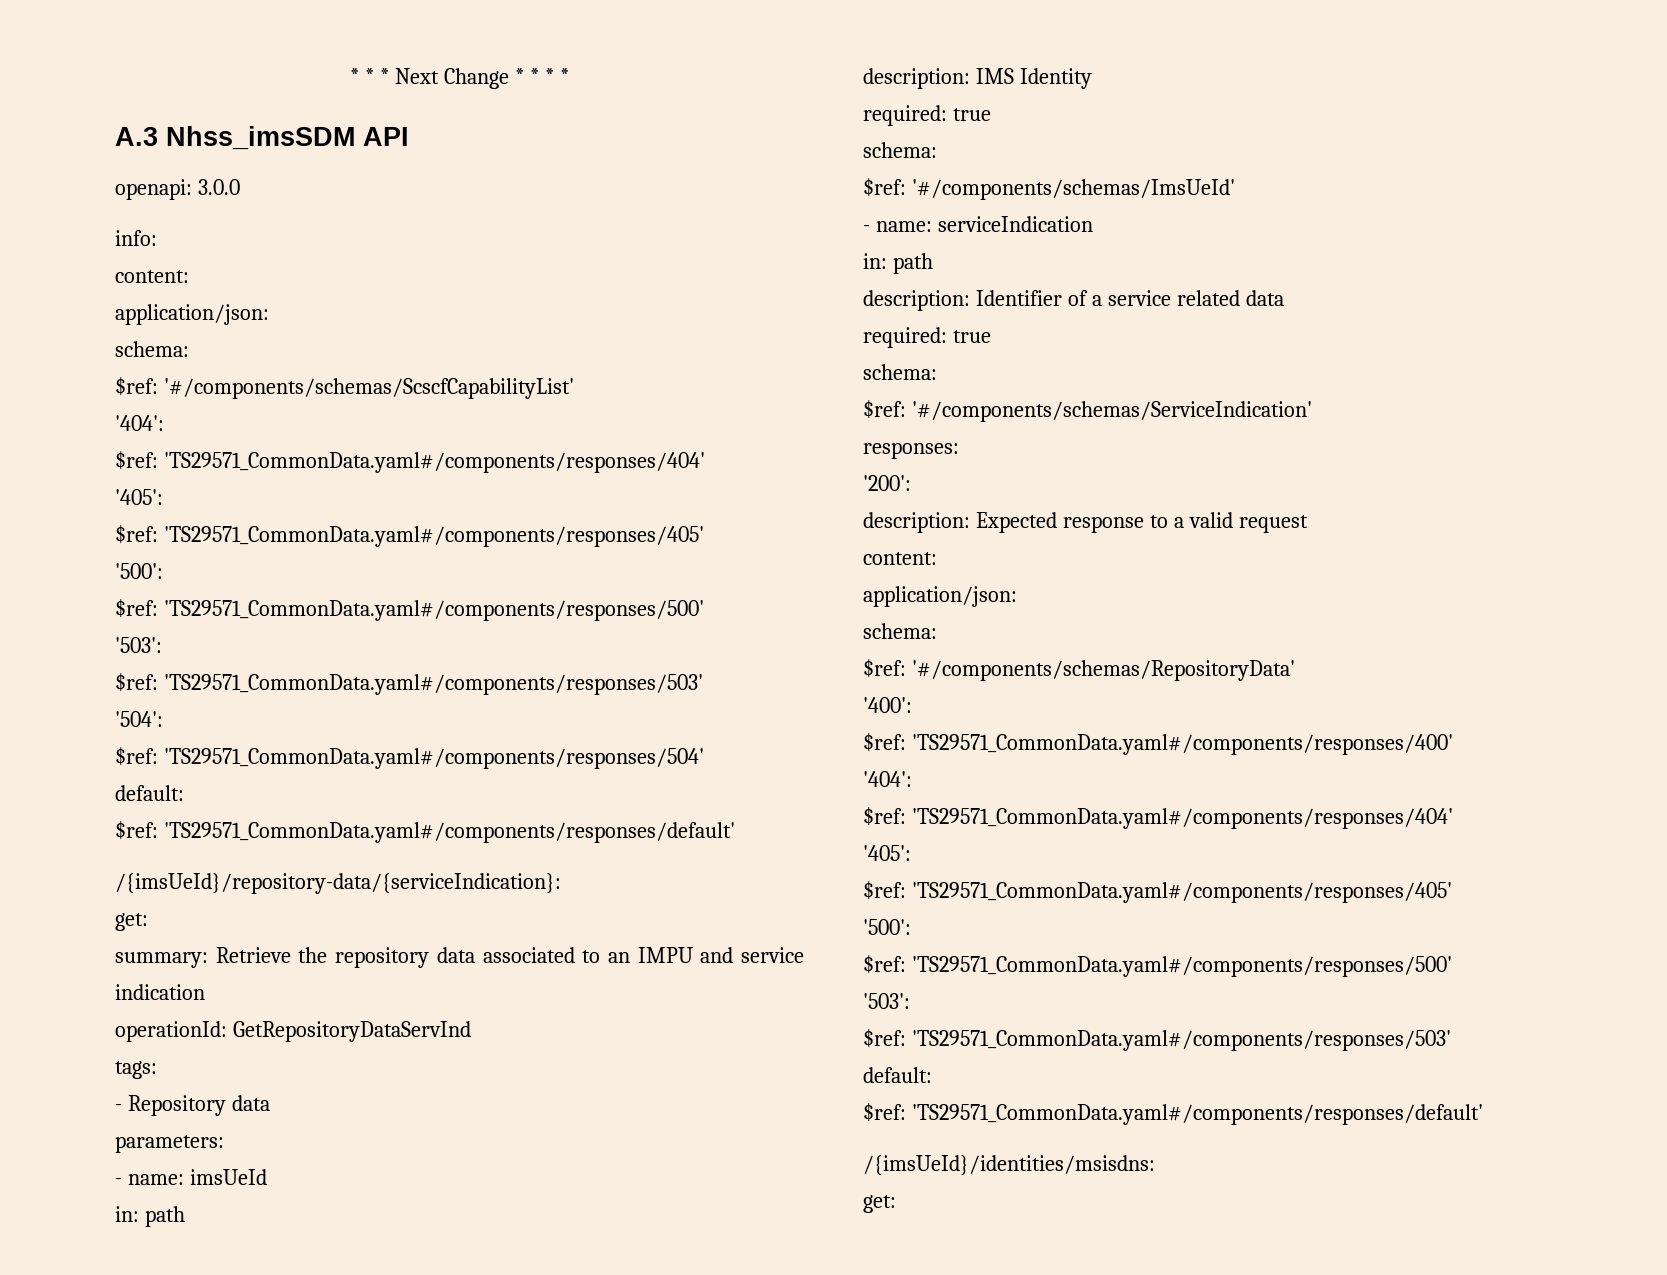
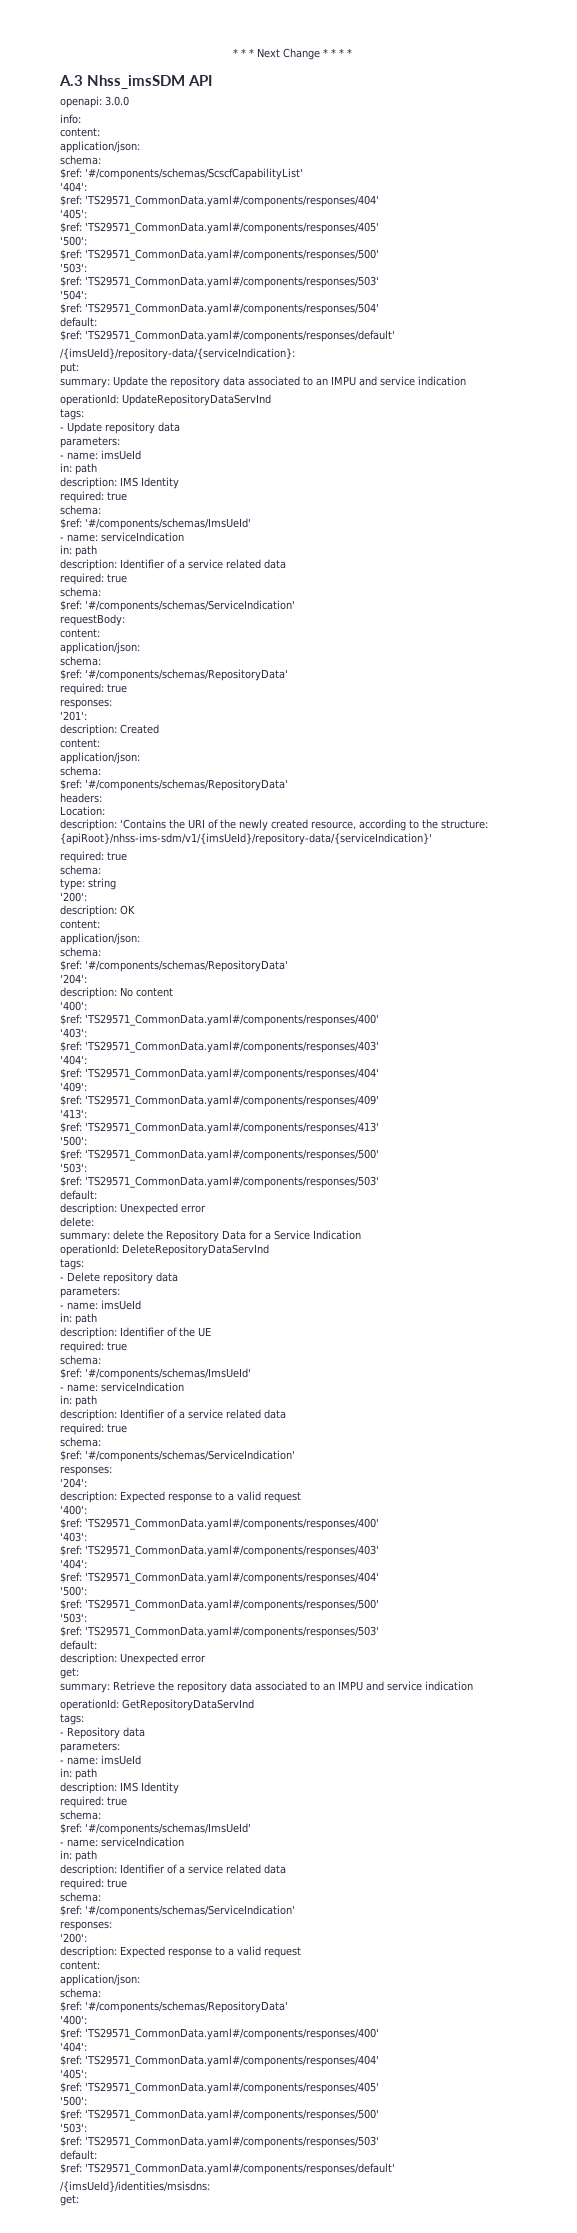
(561, 883) none -> [60,363,79,374] [60,376,466,388] [60,394,271,406] [60,409,84,420] [60,422,180,434] [60,437,120,448] [60,450,141,460] [60,463,97,475] [60,477,179,489] [60,491,127,503] [60,505,101,515] [60,518,251,530] [60,532,184,542] [60,545,97,557] [60,559,286,571] [60,573,127,585] [60,587,101,597] [60,600,295,612] [60,614,125,626] [60,629,100,638] [60,642,140,654] [60,656,101,666] [60,669,288,681] [60,683,127,695] [60,699,112,709] [60,711,87,721] [60,724,159,736] [60,739,100,748] [60,752,140,764] [60,766,101,776] [60,779,288,791] [60,793,102,803] [60,806,105,816] [60,819,488,831] [60,833,432,845] [60,851,127,863] [60,865,101,875] [60,878,116,890] [60,892,87,902] [60,905,135,917] [60,920,100,929] [60,933,140,945] [60,947,101,957] [60,960,288,972] [60,974,87,984] [60,987,173,999] [60,1001,87,1011] [60,1014,379,1026] [60,1028,87,1038] [60,1041,379,1053] [60,1055,87,1065] [60,1068,379,1080] [60,1082,87,1092] [60,1095,379,1107] [60,1109,87,1119] [60,1122,379,1134] [60,1136,87,1146] [60,1149,379,1161] [60,1163,87,1173] [60,1176,379,1188] [60,1190,97,1200] [60,1203,206,1215] [60,1217,94,1227] [60,1230,361,1242] [60,1244,269,1256] [60,1259,84,1270] [60,1272,178,1284] [60,1287,120,1298] [60,1300,141,1310] [60,1313,97,1325] [60,1327,211,1339] [60,1341,127,1353] [60,1355,101,1365] [60,1368,251,1380] [60,1382,184,1392] [60,1395,97,1407] [60,1409,286,1421] [60,1423,127,1435] [60,1437,101,1447] [60,1450,295,1462] [60,1466,112,1476] [60,1478,87,1488] [60,1491,301,1503] [60,1505,87,1515] [60,1518,379,1530] [60,1532,87,1542] [60,1545,379,1557] [60,1559,87,1569] [60,1572,379,1584] [60,1586,87,1596] [60,1599,379,1611] [60,1613,87,1623] [60,1626,379,1638] [60,1640,97,1650] [60,1653,206,1665] // put: // summary: Update the repository data associated to an IMPU and service indication // operationId: UpdateRepositoryDataServInd // tags: // - Update repository data // parameters: // - name: imsUeId // in: path // description: IMS Identity // required: true // schema: // $ref: '#/components/schemas/ImsUeId' // - name: serviceIndication // in: path // description: Identifier of a service related data // required: true // schema: // $ref: '#/components/schemas/ServiceIndication' // requestBody: // content: // application/json: // schema: // $ref: '#/components/schemas/RepositoryData' // required: true // responses: // '201': // description: Created // content: // application/json: // schema: // $ref: '#/components/schemas/RepositoryData' // headers: // Location: // description: 'Contains the URI of the newly created resource, according to the structure: {apiRoot}/nhss-ims-sdm/v1/{imsUeId}/repository-data/{serviceIndication}' // required: true // schema: // type: string // '200': // description: OK // content: // application/json: // schema: // $ref: '#/components/schemas/RepositoryData' // '204': // description: No content // '400': // $ref: 'TS29571_CommonData.yaml#/components/responses/400' // '403': // $ref: 'TS29571_CommonData.yaml#/components/responses/403' // '404': // $ref: 'TS29571_CommonData.yaml#/components/responses/404' // '409': // $ref: 'TS29571_CommonData.yaml#/components/responses/409' // '413': // $ref: 'TS29571_CommonData.yaml#/components/responses/413' // '500': // $ref: 'TS29571_CommonData.yaml#/components/responses/500' // '503': // $ref: 'TS29571_CommonData.yaml#/components/responses/503' // default: // description: Unexpected error // delete: // summary: delete the Repository Data for a Service Indication // operationId: DeleteRepositoryDataServInd // tags: // - Delete repository data // parameters: // - name: imsUeId // in: path // description: Identifier of the UE // required: true // schema: // $ref: '#/components/schemas/ImsUeId' // - name: serviceIndication // in: path // description: Identifier of a service related data // required: true // schema: // $ref: '#/components/schemas/ServiceIndication' // responses: // '204': // description: Expected response to a valid request // '400': // $ref: 'TS29571_CommonData.yaml#/components/responses/400' // '403': // $ref: 'TS29571_CommonData.yaml#/components/responses/403' // '404': // $ref: 'TS29571_CommonData.yaml#/components/responses/404' // '500': // $ref: 'TS29571_CommonData.yaml#/components/responses/500' // '503': // $ref: 'TS29571_CommonData.yaml#/components/responses/503' // default: // description: Unexpected error

